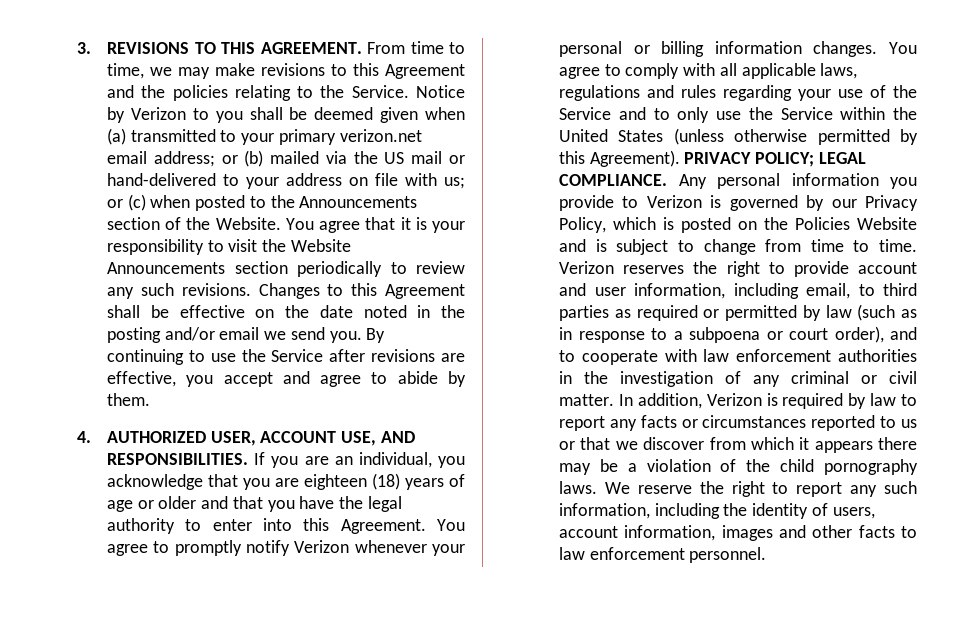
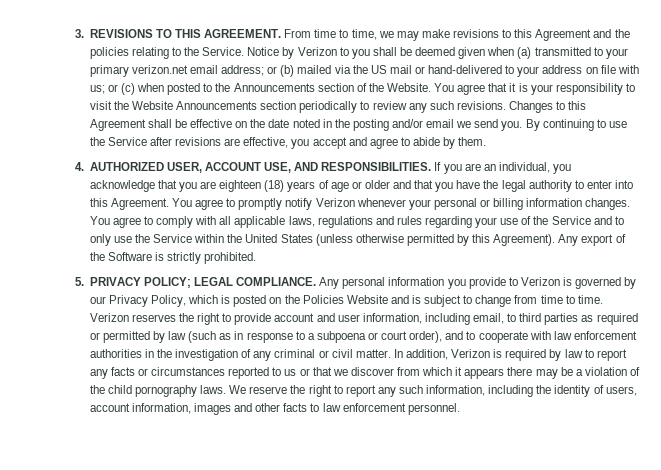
(680, 158) none -> [558,234,626,246] [89,252,257,264] [75,277,85,286] Any export of the Software is strictly prohibited. // 5.

